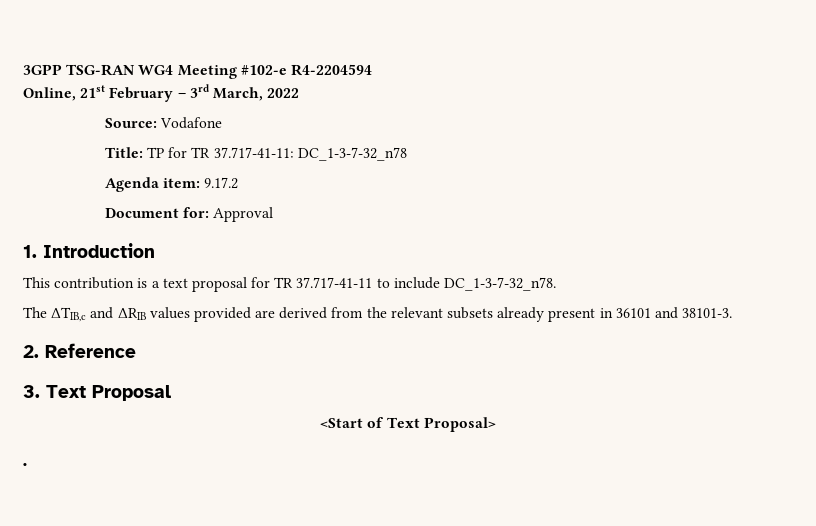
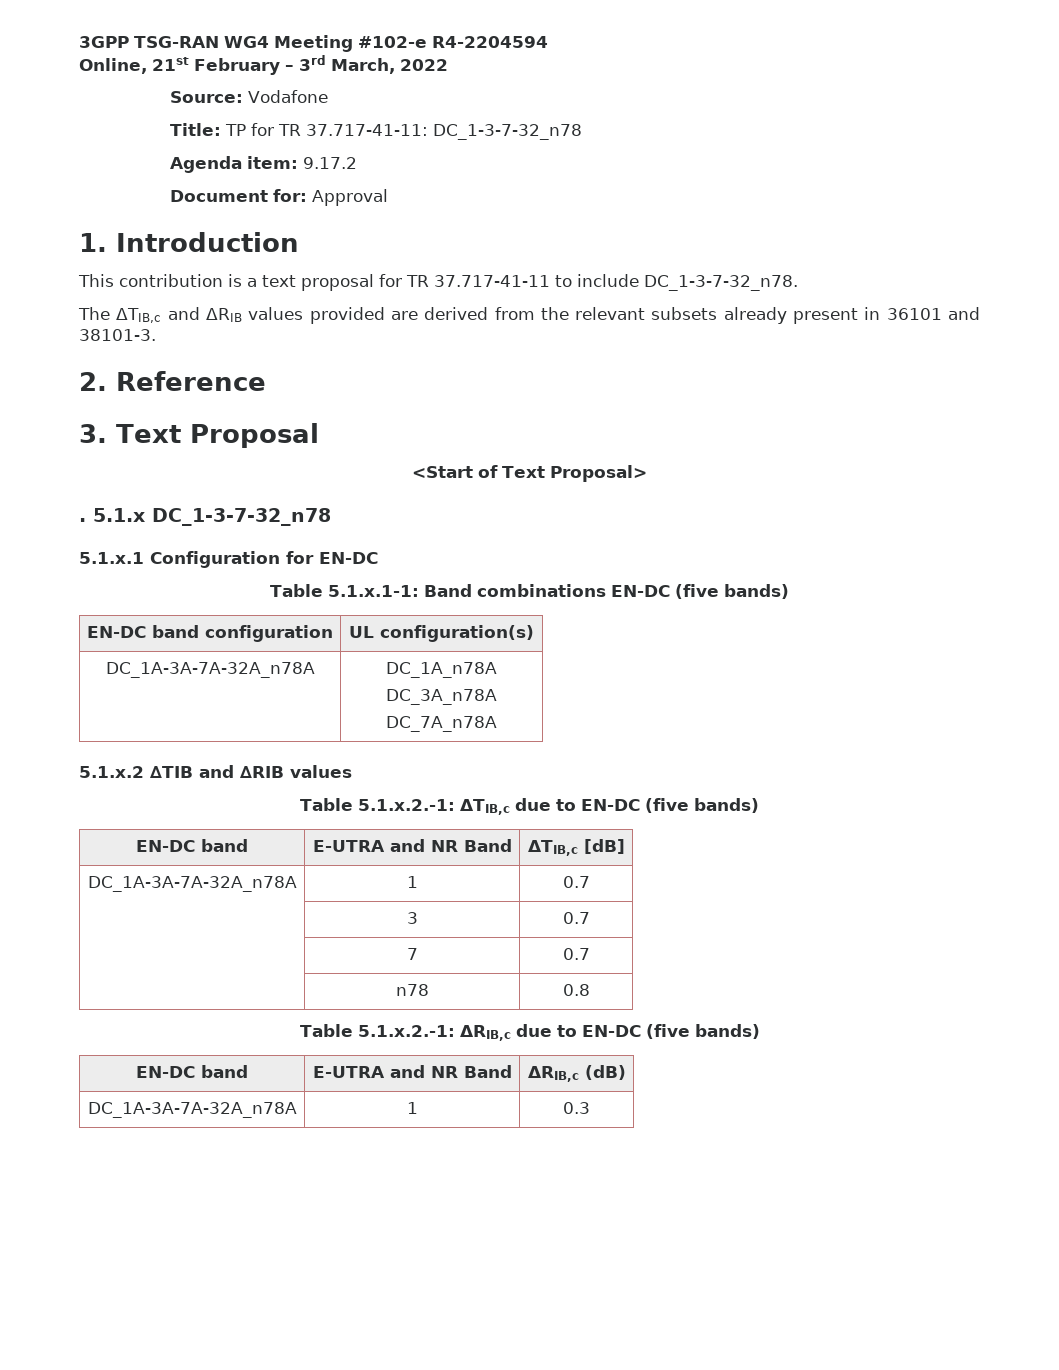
(27, 464) none -> [93,508,331,526] [79,551,378,568] [270,584,789,599] [87,625,333,642] [349,625,534,642] [105,662,315,678] [386,662,497,678] [386,689,497,705] [386,716,497,732] [79,765,352,778] [300,798,759,815] [136,839,248,852] [312,839,512,852] [527,839,625,856] [87,876,297,892] [406,876,418,888] [562,876,590,888] [406,912,418,924] [562,912,590,924] [406,948,418,960] [562,948,590,960] [395,984,429,996] [562,984,590,996] [299,1024,760,1041] [136,1065,248,1078] [312,1065,512,1078] [527,1065,626,1082] [87,1102,297,1118] [406,1102,418,1114] [563,1102,590,1114] 5.1.x DC_1-3-7-32_n78 // 5.1.x.1 Configuration for EN-DC // Table 5.1.x.1-1: Band combinations EN-DC (five bands) // EN-DC band configuration | UL configuration(s) // DC_1A-3A-7A-32A_n78A | DC_1A_n78A // DC_3A_n78A // DC_7A_n78A // 5.1.x.2 ∆TIB and ∆RIB values // Table 5.1.x.2.-1: ΔTIB,c due to EN-DC (five bands) // EN-DC band | E-UTRA and NR Band | ΔTIB,c [dB] // DC_1A-3A-7A-32A_n78A | 1 | 0.7 // | 3 | 0.7 // | 7 | 0.7 // | n78 | 0.8 // Table 5.1.x.2.-1: ΔRIB,c due to EN-DC (five bands) // EN-DC band | E-UTRA and NR Band | ΔRIB,c (dB) // DC_1A-3A-7A-32A_n78A | 1 | 0.3

